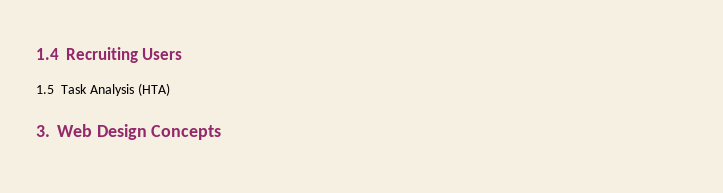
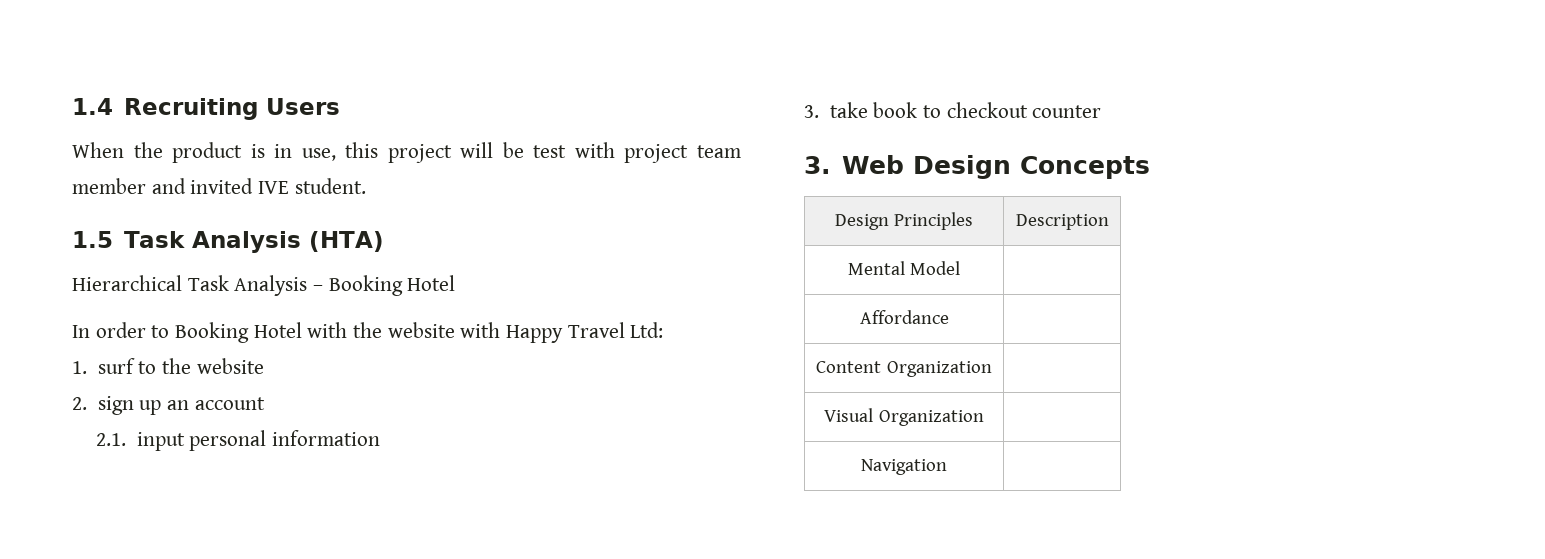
[36,83,170,96] [36,124,222,140] 1.5 Task Analysis (HTA) // 3. Web Design Concepts -> [72,142,742,163] [72,178,366,194] [72,231,385,253] [72,275,456,296] [72,322,664,343] [72,358,264,374] [72,396,265,415] [96,430,381,451] [804,102,1102,118] [804,155,1151,179] [834,212,974,230] [1015,214,1109,230] [847,261,961,275] [859,310,949,324] [816,361,992,377] [824,408,984,426] [861,459,947,475] When the product is in use, this project will be test with project team member and invited IVE student. // 1.5 Task Analysis (HTA) // Hierarchical Task Analysis – Booking Hotel // In order to Booking Hotel with the website with Happy Travel Ltd: // 1. surf to the website // 2. sign up an account // 2.1. input personal information // 3. take book to checkout counter // 3. Web Design Concepts // Design Principles | Description // Mental Model | // Affordance | // Content Organization | // Visual Organization | // Navigation |

